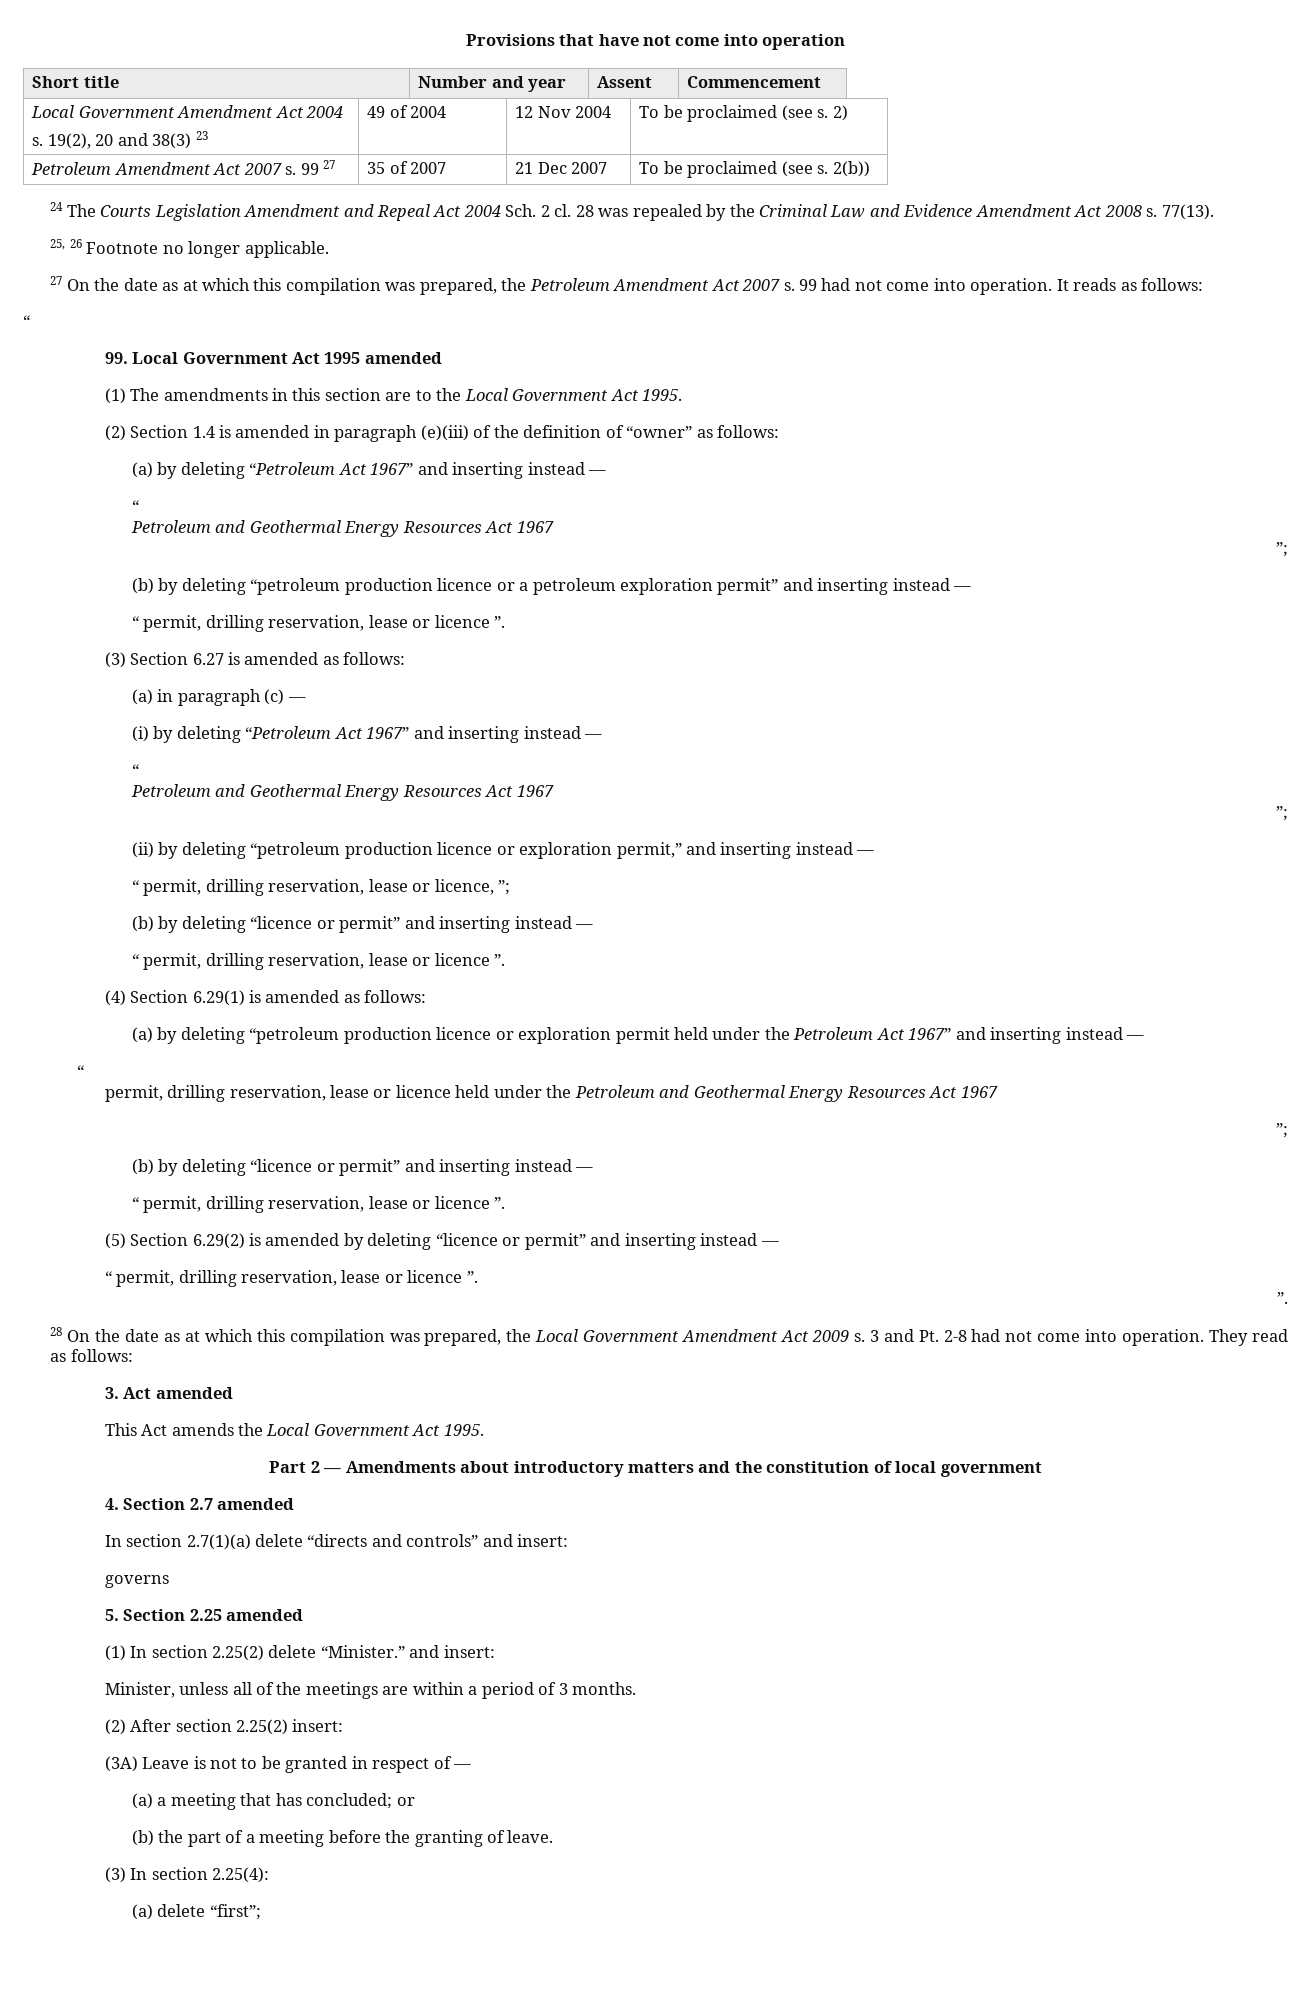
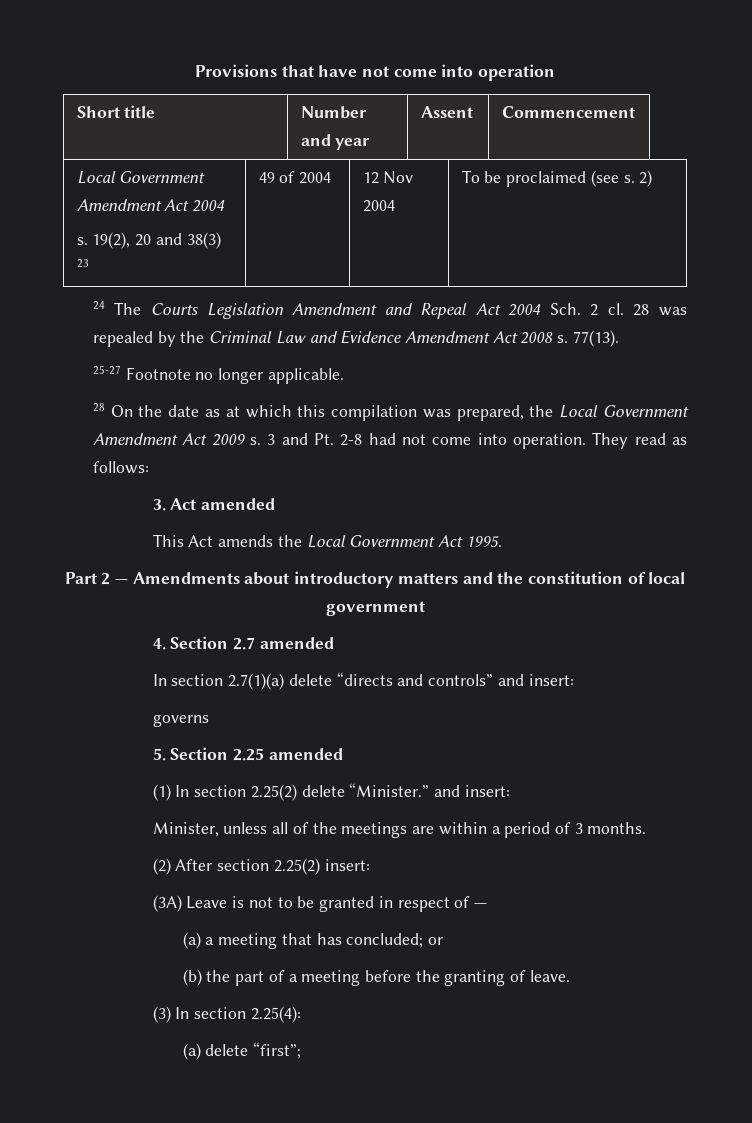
[31,160,336,175] [367,161,447,174] [515,162,608,174] [639,161,870,178] // Petroleum Amendment Act 2007 s. 99 27 | 35 of 2007 | 21 Dec 2007 | To be proclaimed (see s. 2(b)) -> (653, 178) none
[50,239,82,250] 25, 26 -> [92,365,121,375] 25-27
[50,276,1204,295] [23,315,30,327] [104,352,442,364] [104,388,683,404] [104,425,780,442] [131,462,606,479] [131,500,139,512] [130,520,554,537] [1276,542,1288,557] [131,578,972,595] [131,615,506,632] [104,652,406,668] [131,689,306,706] [131,726,602,743] [131,764,139,776] [130,784,554,801] [1276,806,1288,821] [131,842,875,859] [131,879,511,896] [131,916,593,933] [131,953,506,970] [104,990,427,1006] [131,1027,1145,1044] [77,1065,85,1077] [104,1085,998,1102] [1276,1123,1288,1138] [131,1159,593,1176] [131,1196,506,1213] [104,1233,779,1250] [104,1270,478,1287] [1277,1292,1288,1304] // 27 On the date as at which this compilation was prepared, the Petroleum Amendment Act 2007 s. 99 had not come into operation. It reads as follows: // “ // 99. Local Government Act 1995 amended // (1) The amendments in this section are to the Local Government Act 1995. // (2) Section 1.4 is amended in paragraph (e)(iii) of the definition of “owner” as follows: // (a) by deleting “Petroleum Act 1967” and inserting instead — // “ // Petroleum and Geothermal Energy Resources Act 1967 // ”; // (b) by deleting “petroleum production licence or a petroleum exploration permit” and inserting instead — // “ permit, drilling reservation, lease or licence ”. // (3) Section 6.27 is amended as follows: // (a) in paragraph (c) — // (i) by deleting “Petroleum Act 1967” and inserting instead — // “ // Petroleum and Geothermal Energy Resources Act 1967 // ”; // (ii) by deleting “petroleum production licence or exploration permit,” and inserting instead — // “ permit, drilling reservation, lease or licence, ”; // (b) by deleting “licence or permit” and inserting instead — // “ permit, drilling reservation, lease or licence ”. // (4) Section 6.29(1) is amended as follows: // (a) by deleting “petroleum production licence or exploration permit held under the Petroleum Act 1967” and inserting instead — // “ // permit, drilling reservation, lease or licence held under the Petroleum and Geothermal Energy Resources Act 1967 // ”; // (b) by deleting “licence or permit” and inserting instead — // “ permit, drilling reservation, lease or licence ”. // (5) Section 6.29(2) is amended by deleting “licence or permit” and inserting instead — // “ permit, drilling reservation, lease or licence ”. // ”. -> (344, 376) none

